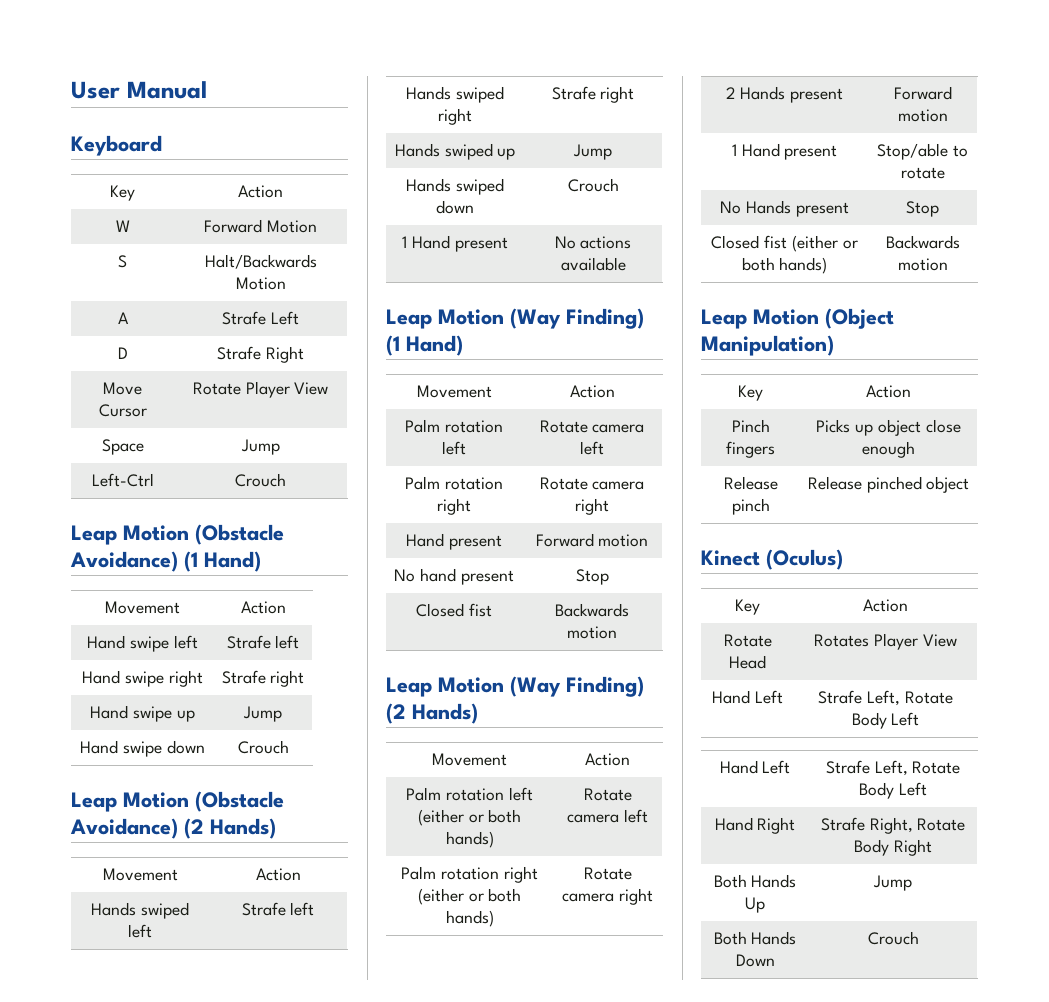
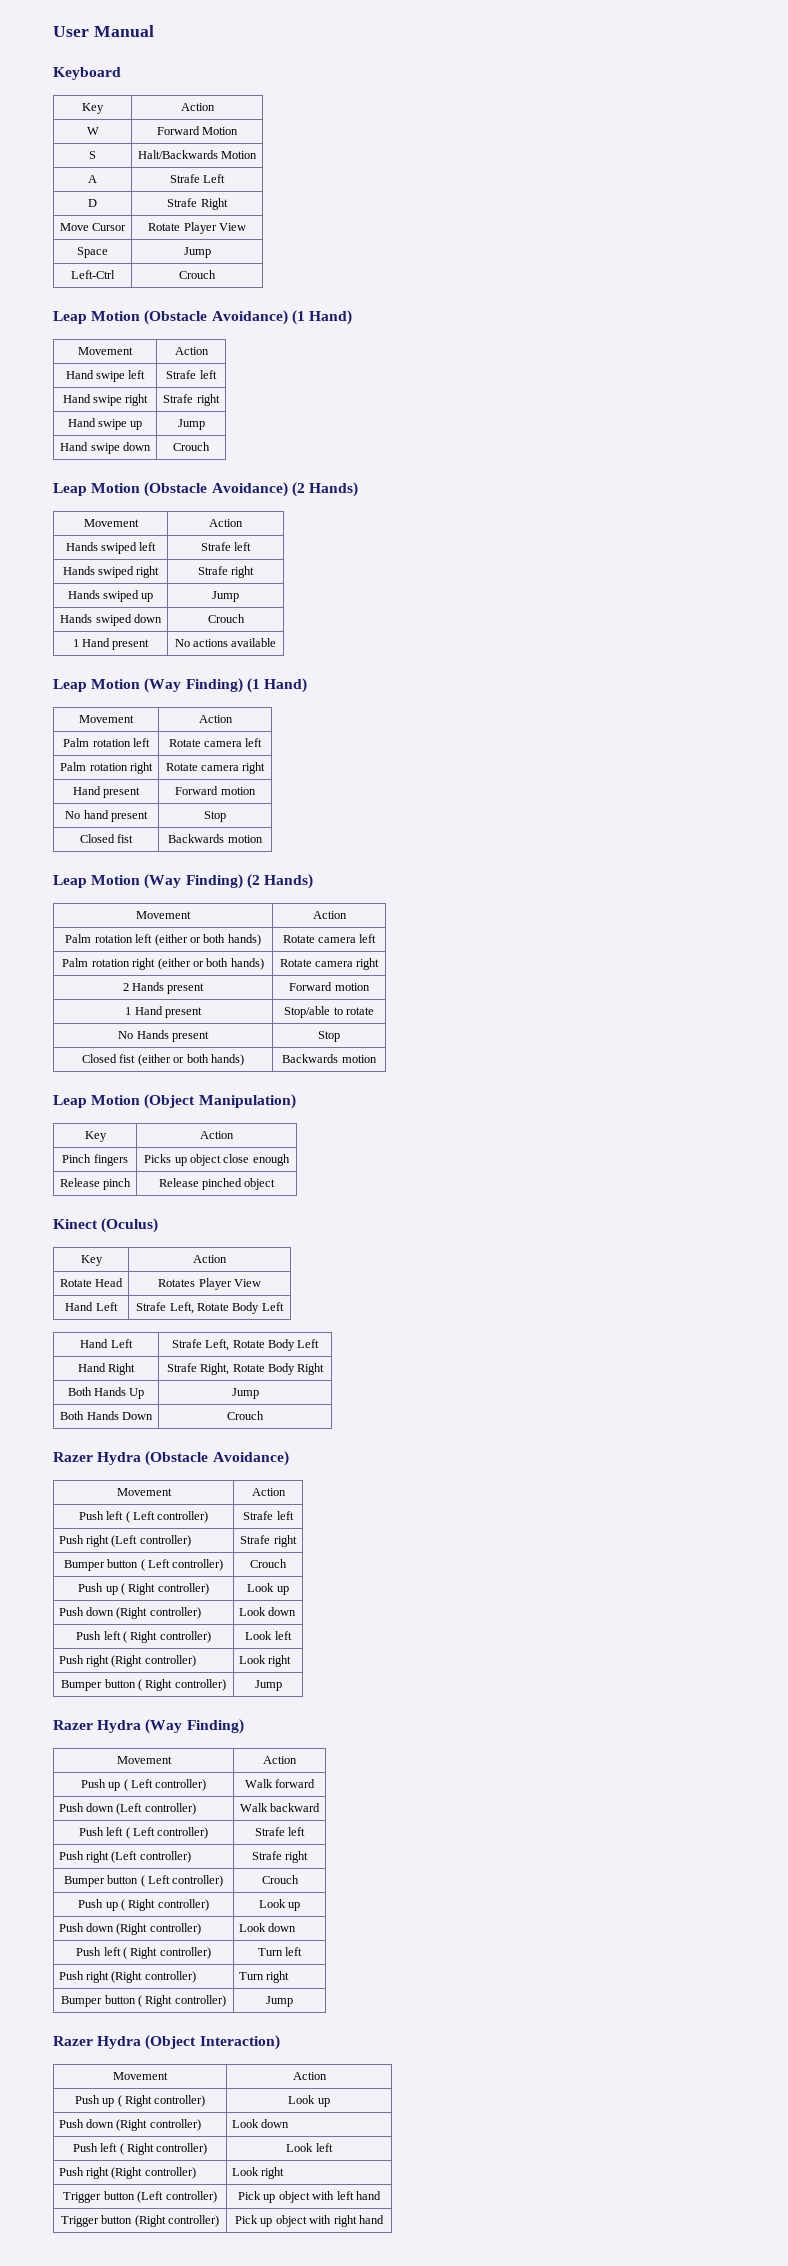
(919, 938) none -> [53,1451,289,1466] [116,1488,172,1496] [251,1488,286,1496] [78,1511,209,1523] [243,1511,294,1520] [58,1535,191,1547] [240,1535,297,1547] [63,1559,224,1571] [250,1559,287,1568] [78,1583,209,1595] [247,1583,289,1595] [58,1607,201,1619] [238,1607,296,1616] [76,1631,211,1643] [245,1631,292,1640] [58,1655,196,1667] [238,1655,291,1667] [61,1679,226,1691] [254,1680,282,1691] [53,1719,244,1734] [116,1756,172,1764] [263,1756,297,1764] [80,1779,207,1791] [244,1779,316,1788] [58,1803,196,1815] [239,1803,321,1812] [78,1827,209,1839] [254,1827,306,1836] [58,1851,191,1863] [251,1851,309,1863] [63,1875,224,1887] [261,1875,299,1884] [78,1899,209,1911] [258,1899,301,1911] [58,1923,201,1935] [238,1923,296,1932] [76,1947,211,1959] [257,1947,303,1956] [58,1971,196,1983] [238,1971,289,1983] [61,1995,226,2007] [266,1996,293,2007] [53,2035,280,2050] [113,2072,168,2080] [292,2072,327,2080] [74,2095,206,2107] [288,2095,330,2107] [58,2119,201,2131] [231,2119,289,2128] [72,2143,208,2155] [286,2143,333,2152] [58,2167,196,2179] [231,2167,284,2179] [63,2191,217,2203] [238,2191,381,2203] [60,2215,220,2227] [235,2215,384,2227] // Razer Hydra (Obstacle Avoidance) // Movement | Action // Push left ( Left controller) | Strafe left // Push right (Left controller) | Strafe right // Bumper button ( Left controller) | Crouch // Push up ( Right controller) | Look up // Push down (Right controller) | Look down // Push left ( Right controller) | Look left // Push right (Right controller) | Look right // Bumper button ( Right controller) | Jump // Razer Hydra (Way Finding) // Movement | Action // Push up ( Left controller) | Walk forward // Push down (Left controller) | Walk backward // Push left ( Left controller) | Strafe left // Push right (Left controller) | Strafe right // Bumper button ( Left controller) | Crouch // Push up ( Right controller) | Look up // Push down (Right controller) | Look down // Push left ( Right controller) | Turn left // Push right (Right controller) | Turn right // Bumper button ( Right controller) | Jump // Razer Hydra (Object Interaction) // Movement | Action // Push up ( Right controller) | Look up // Push down (Right controller) | Look down // Push left ( Right controller) | Look left // Push right (Right controller) | Look right // Trigger button (Left controller) | Pick up object with left hand // Trigger button (Right controller) | Pick up object with right hand

